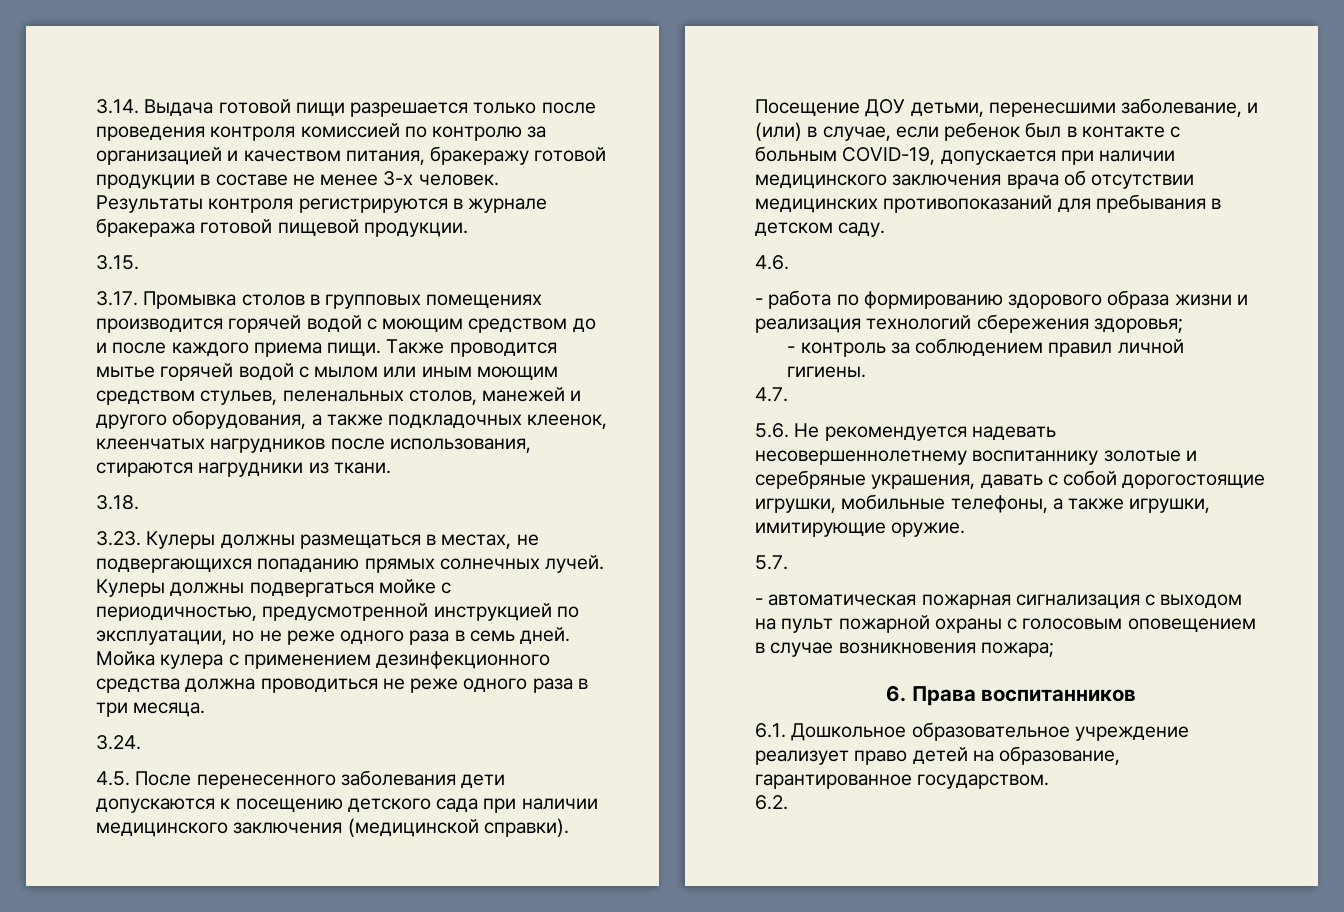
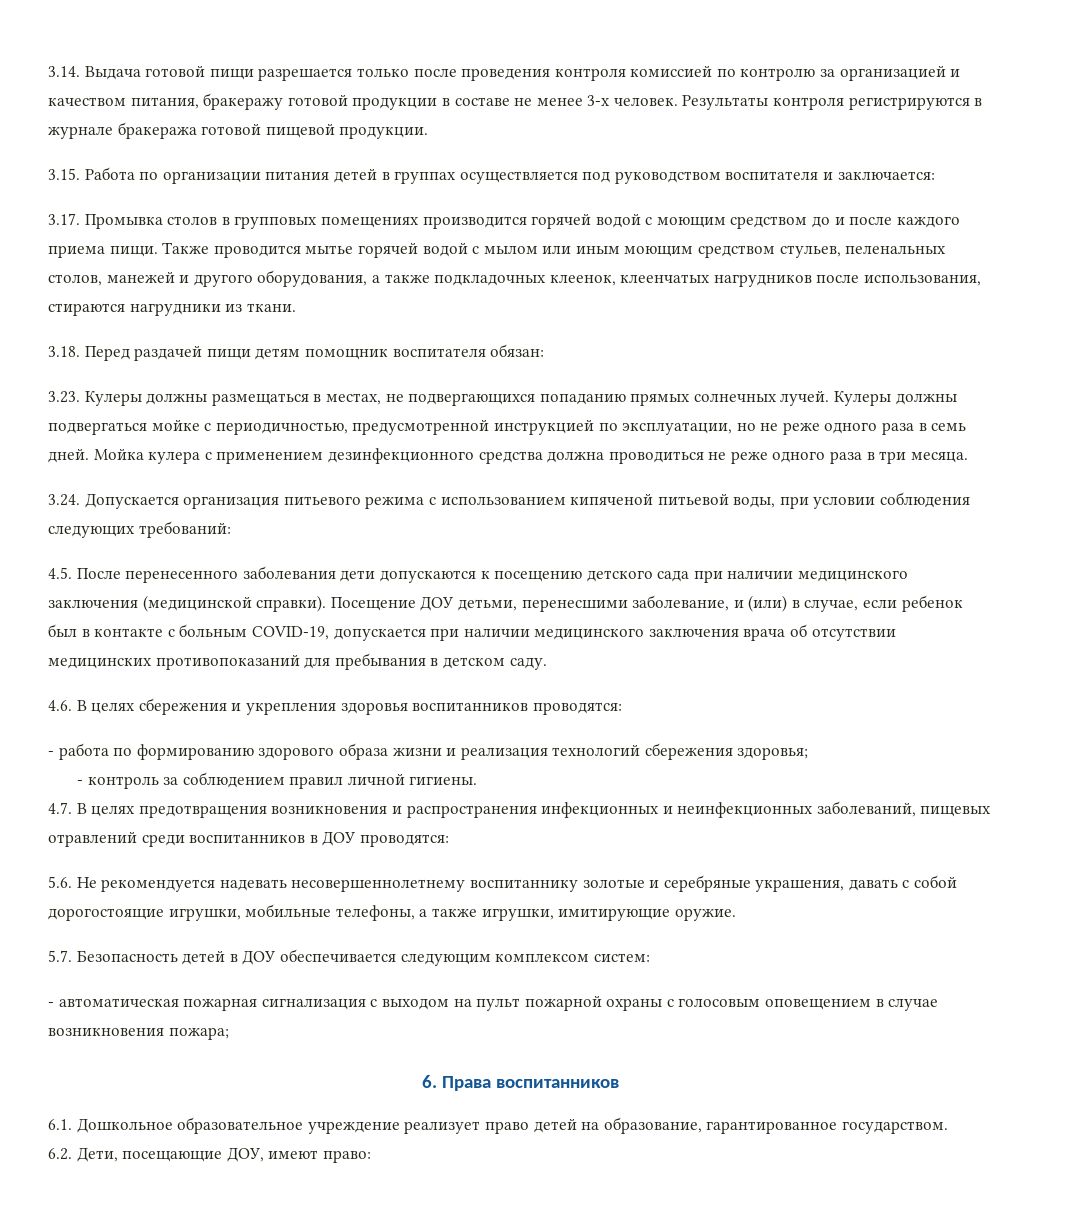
(139, 262) none -> [84,167,935,184] Работа по организации питания детей в группах осуществляется под руководством воспитателя и заключается:
(139, 502) none -> [84,344,545,361] Перед раздачей пищи детям помощник воспитателя обязан:
(141, 742) none -> [84,492,971,509] [48,521,231,538] Допускается организация питьевого режима с использованием кипяченой питьевой воды, при условии соблюдения следующих требований:
(789, 262) none -> [76,698,622,715] В целях сбережения и укрепления здоровья воспитанников проводятся:
(788, 394) none -> [76,801,992,818] [48,831,449,847] В целях предотвращения возникновения и распространения инфекционных и неинфекционных заболеваний, пищевых отравлений среди воспитанников в ДОУ проводятся:
(788, 562) none -> [76,949,650,966] Безопасность детей в ДОУ обеспечивается следующим комплексом систем:
(788, 802) none -> [76,1147,371,1163] Дети, посещающие ДОУ, имеют право:

